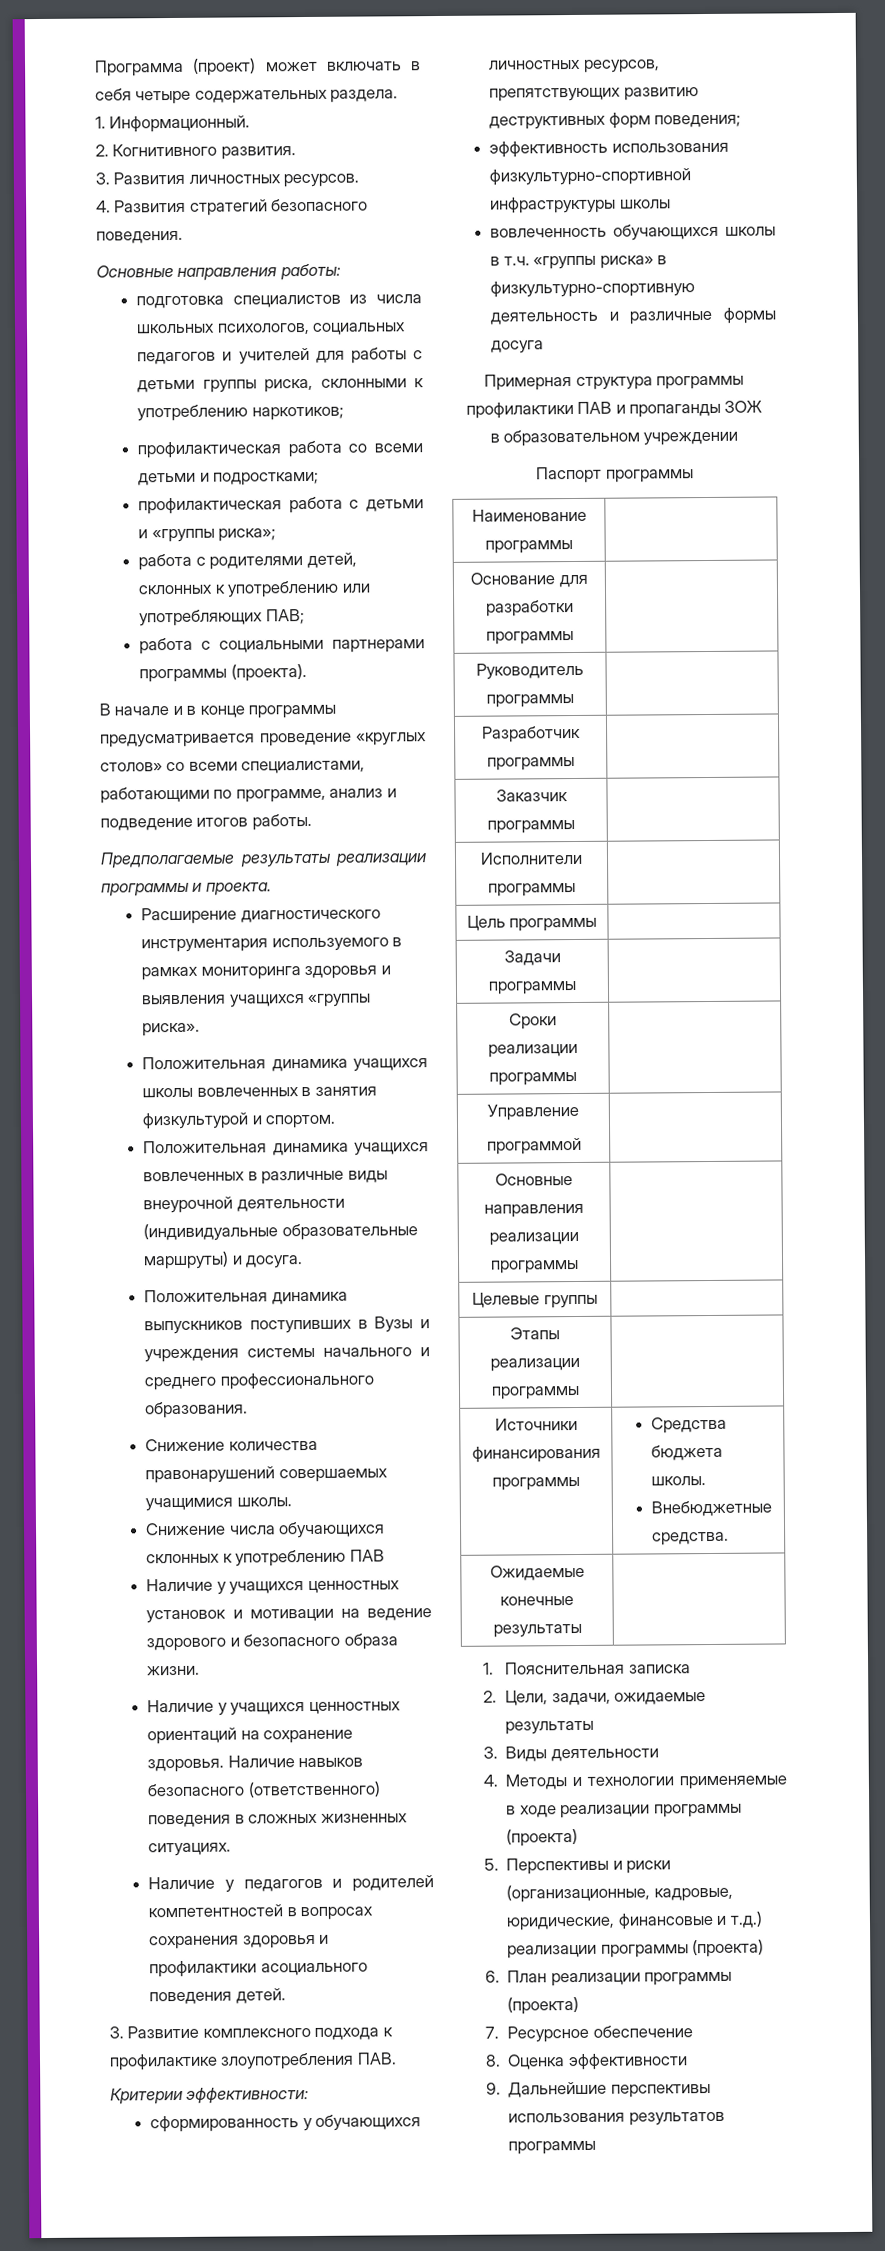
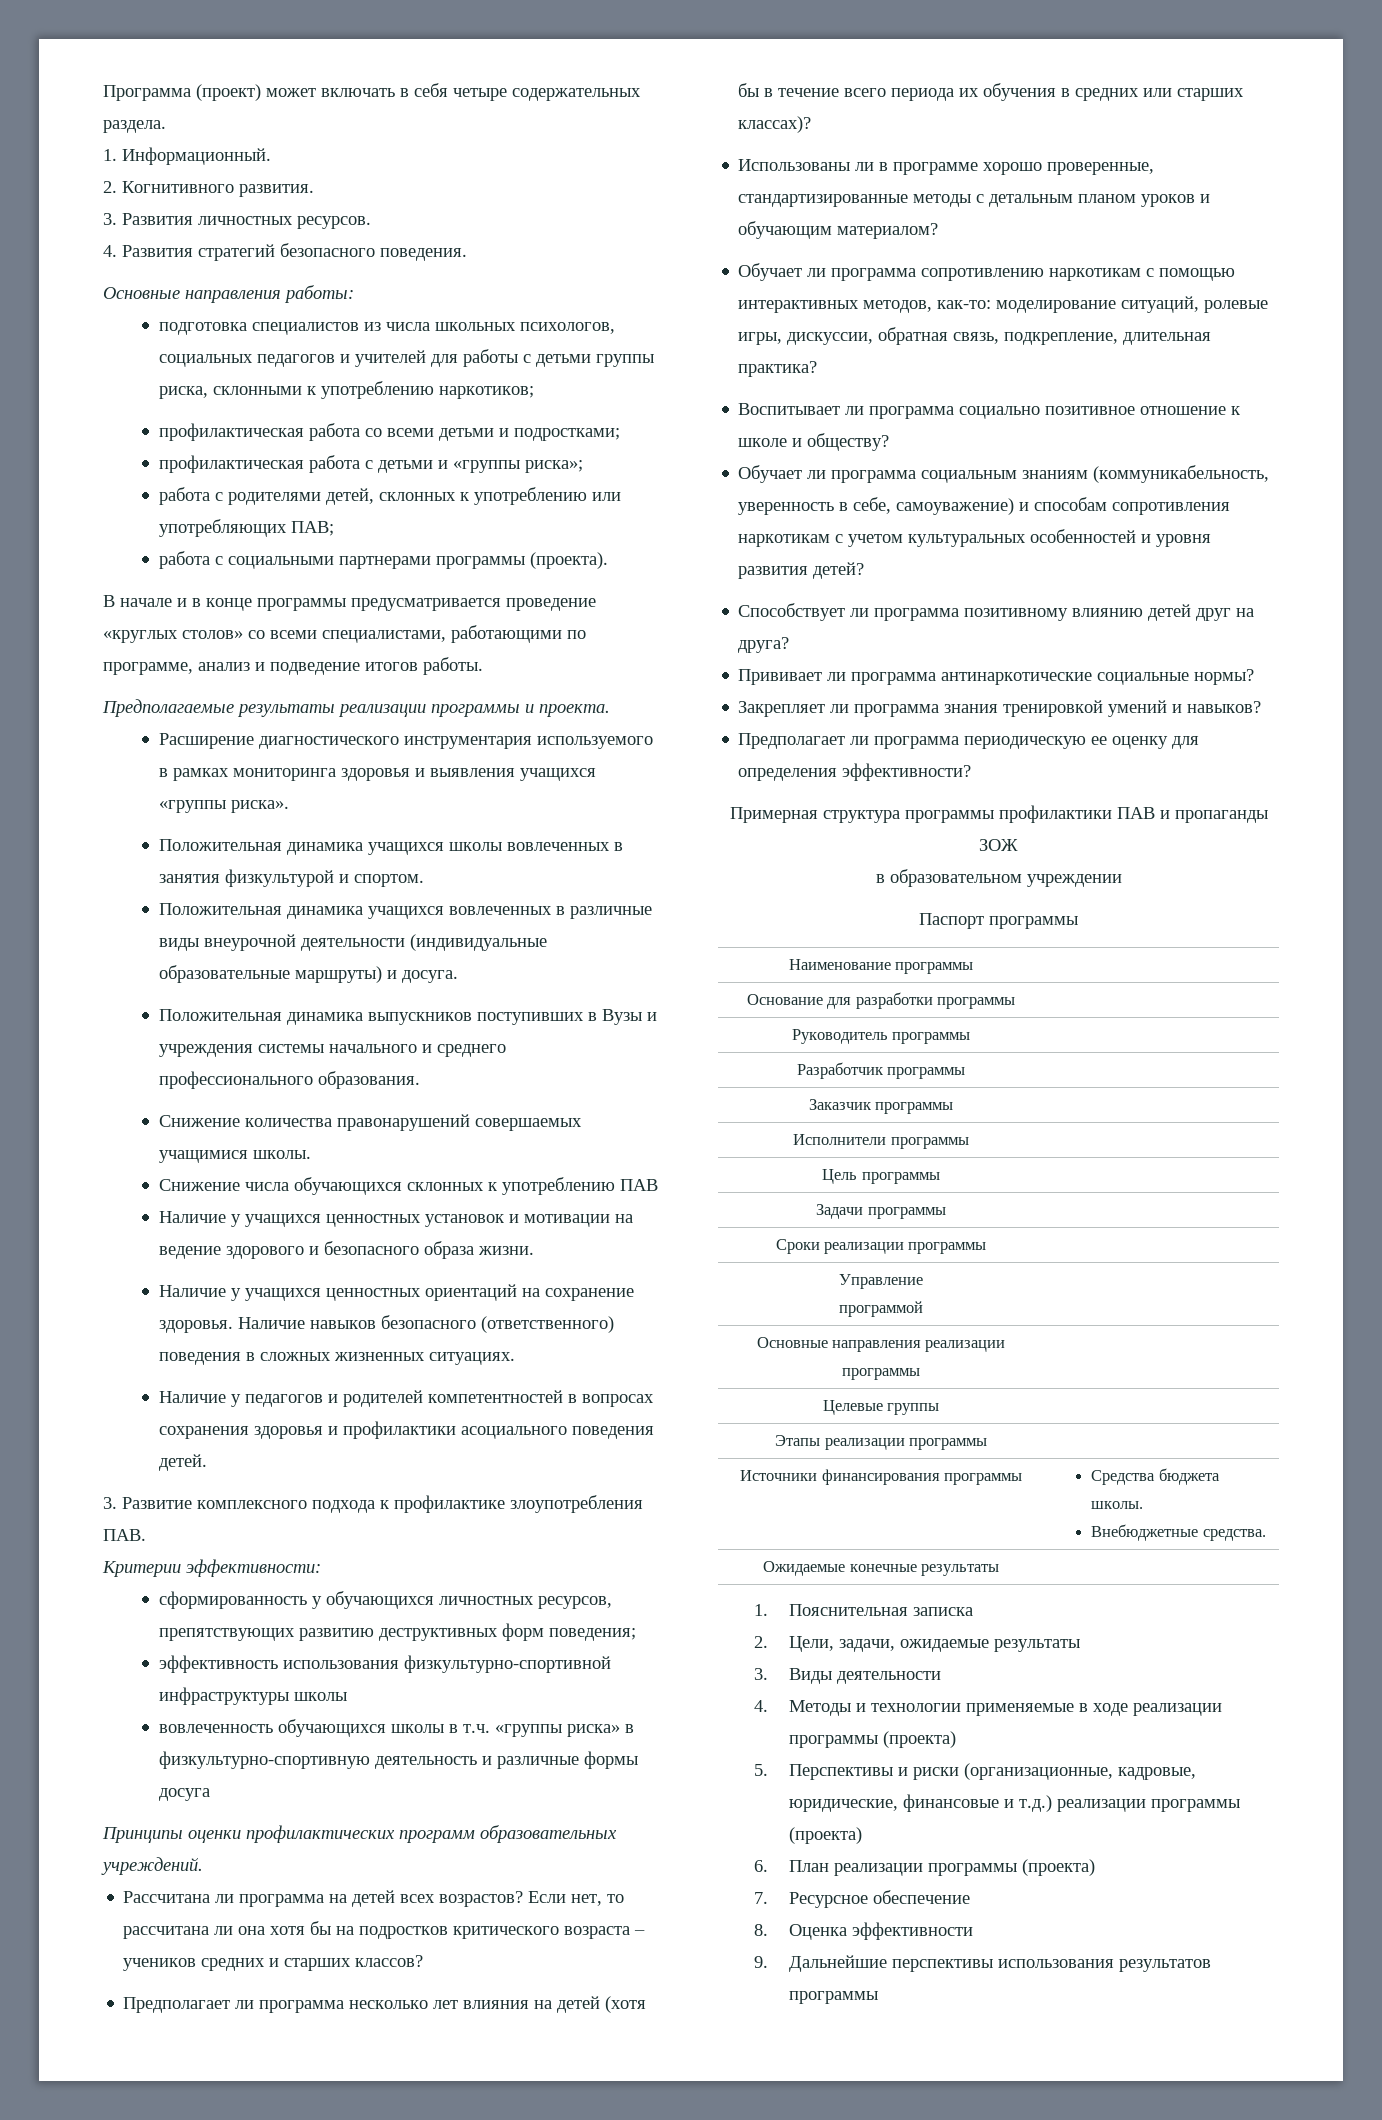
(545, 347) none -> [102,1825,617,1843] [101,1857,203,1875] [123,1890,625,1907] [123,1921,646,1939] [123,1955,424,1971] [123,1996,647,2013] [738,83,1245,101] [738,116,812,133] [738,159,1155,175] [738,194,1211,207] [738,221,939,239] [738,263,1236,281] [738,296,1269,313] [738,327,1212,345] [738,361,818,377] [738,403,1241,419] [738,433,890,451] [738,465,1270,483] [738,497,1231,515] [738,529,1212,547] [738,562,865,579] [738,603,1255,621] [738,637,790,653] [738,669,1255,685] [738,700,1262,717] [738,733,1200,749] [738,763,972,781] // Принципы оценки профилактических программ образовательных учреждений. // Рассчитана ли программа на детей всех возрастов? Если нет, то рассчитана ли она хотя бы на подростков критического возраста – учеников средних и старших классов? // Предполагает ли программа несколько лет влияния на детей (хотя бы в течение всего периода их обучения в средних или старших классах)? // Использованы ли в программе хорошо проверенные, стандартизированные методы с детальным планом уроков и обучающим материалом? // Обучает ли программа сопротивлению наркотикам с помощью интерактивных методов, как-то: моделирование ситуаций, ролевые игры, дискуссии, обратная связь, подкрепление, длительная практика? // Воспитывает ли программа социально позитивное отношение к школе и обществу? // Обучает ли программа социальным знаниям (коммуникабельность, уверенность в себе, самоуважение) и способам сопротивления наркотикам с учетом культуральных особенностей и уровня развития детей? // Способствует ли программа позитивному влиянию детей друг на друга? // Прививает ли программа антинаркотические социальные нормы? // Закрепляет ли программа знания тренировкой умений и навыков? // Предполагает ли программа периодическую ее оценку для определения эффективности?

